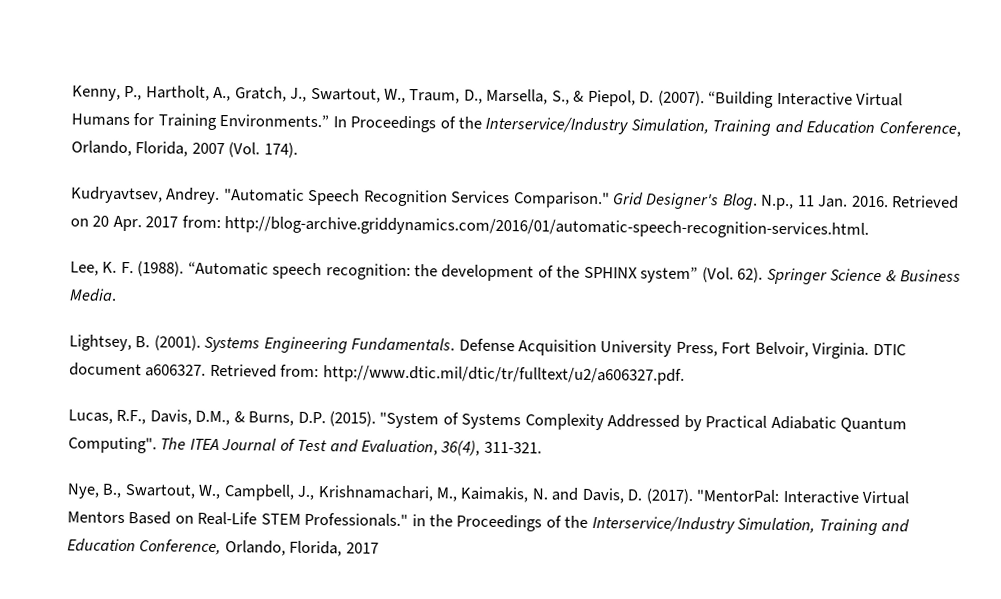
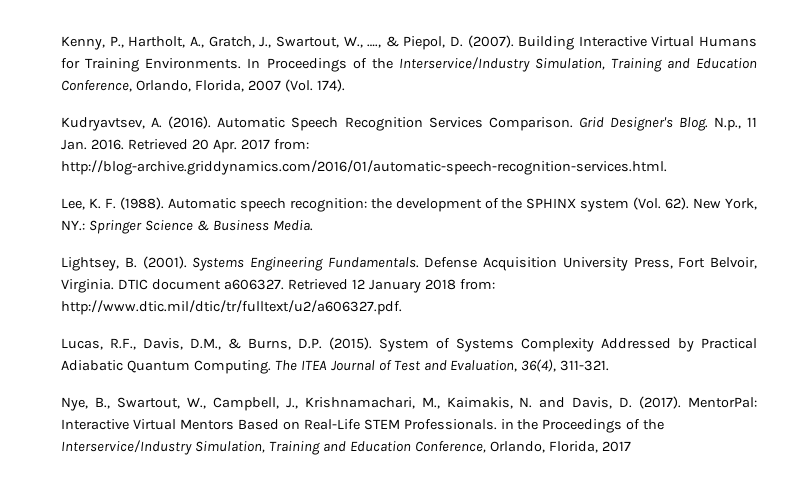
[409,88,570,105] Traum, D., Marsella, S., -> [367,44,382,48] ….,
[708,91,775,108] “Building -> [518,36,575,50] Building
[219,114,330,128] Environments.” -> [145,58,242,69] Environments.
[166,187,305,205] Andrey. "Automatic -> [151,116,286,129] A. (2016). Automatic
[512,191,610,209] Comparison." -> [488,117,573,131] Comparison.
[69,218,89,227] on -> (189, 144) none
[187,261,269,276] “Automatic -> [167,198,236,209] Automatic
[640,266,699,284] system” -> [580,199,630,212] system
(764, 275) none -> [693,198,757,210] [61,220,86,231] New York, NY.:
(277, 370) none -> [351,279,456,293] 12 January 2018
[379,411,440,429] "System -> [379,338,430,352] System
[67,436,157,454] Computing". -> [194,360,272,374] Computing.
[696,489,780,503] "MentorPal: -> [688,397,757,408] MentorPal:
[304,512,409,528] Professionals." -> [403,419,497,430] Professionals.

